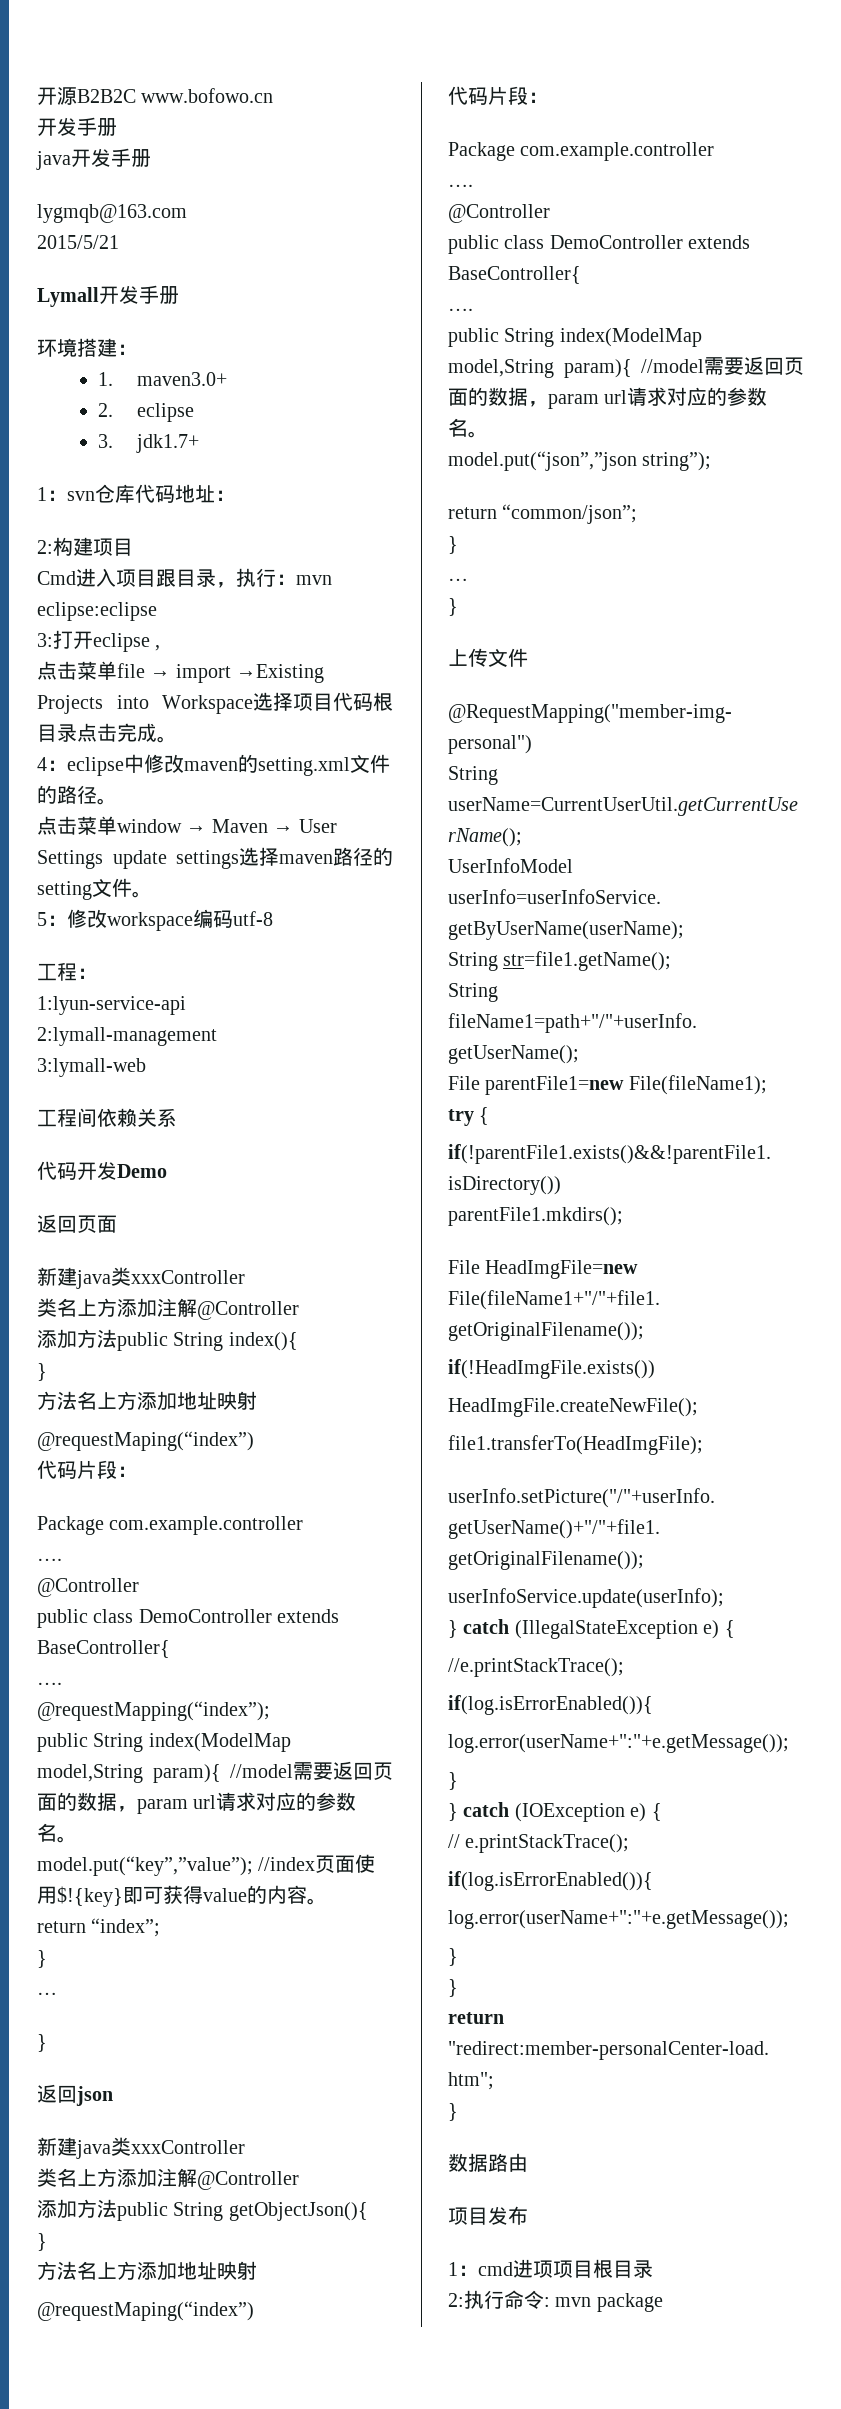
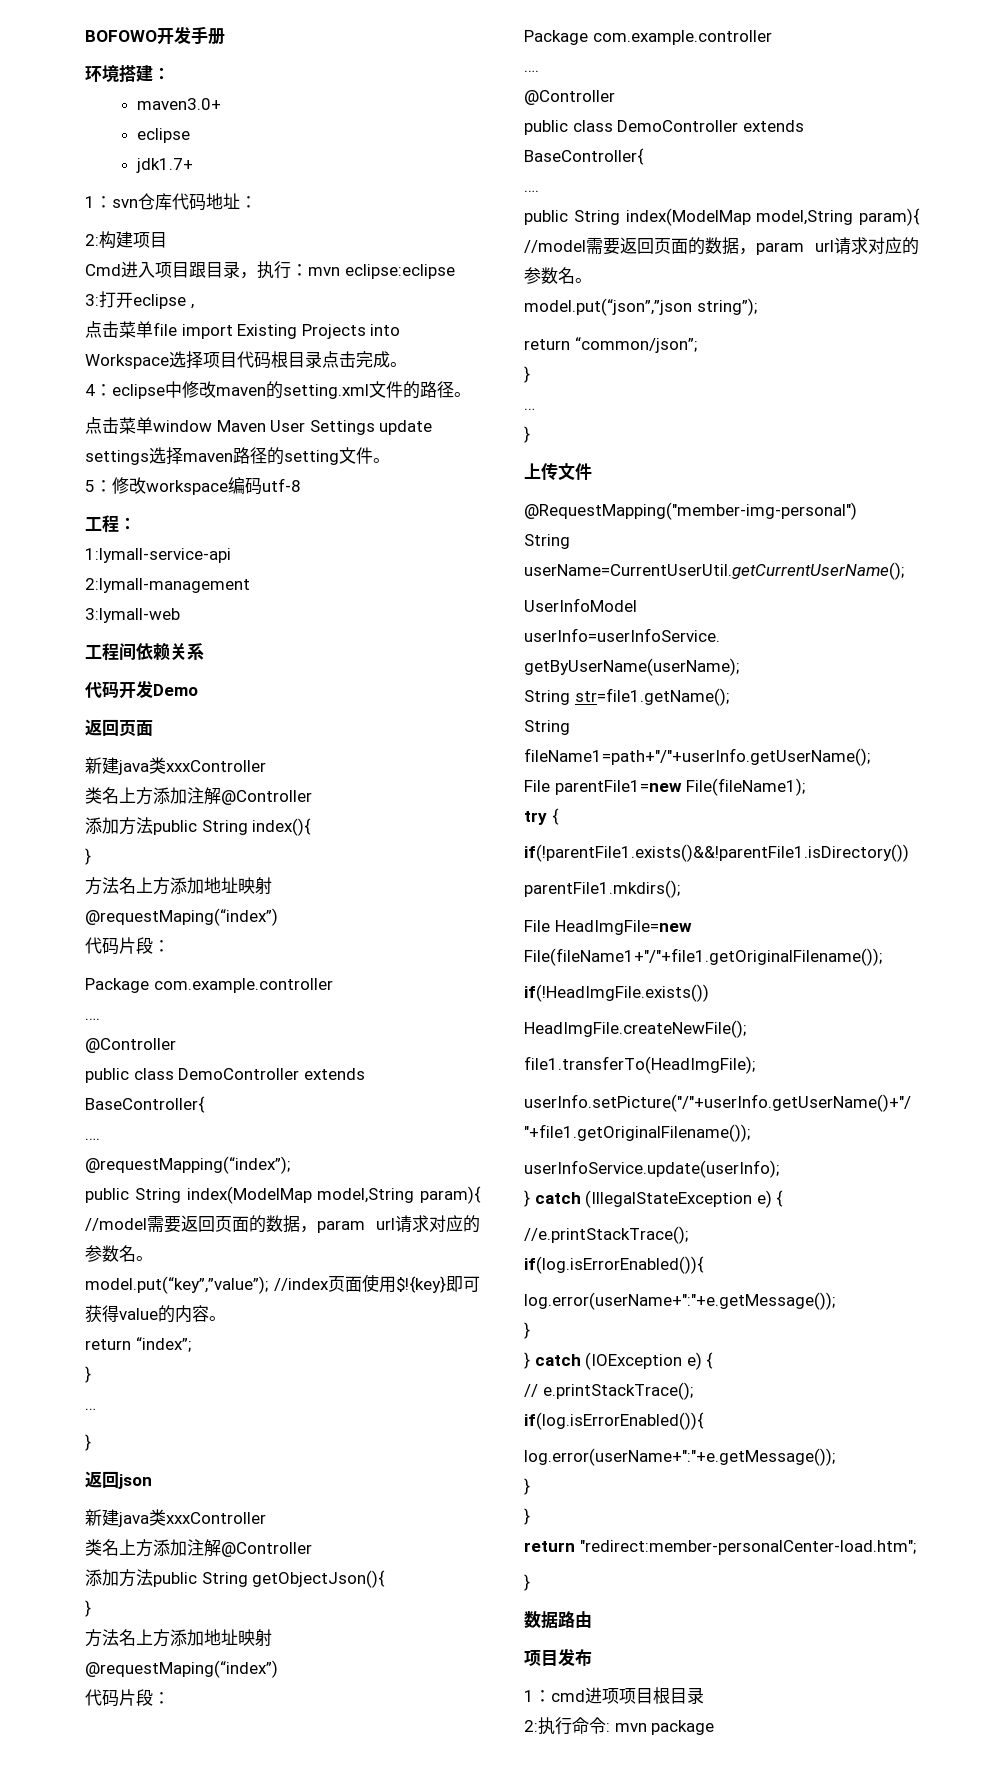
[37,87,274,105] [37,117,117,136] [36,148,151,170] [37,204,187,223] [37,235,119,249] [37,287,99,307] 开源B2B2C www.bofowo.cn // 开发手册 // java开发手册 // lygmqb@163.com // 2015/5/21 // Lymall -> [85,30,157,42] BOFOWO
[98,372,114,386] 1. -> (170, 73) none
[98,403,114,417] 2. -> (221, 104) none
[98,434,114,448] 3. -> (190, 135) none
[150,664,325,683] → import →Existing -> [181,324,298,339] import Existing
[186,819,294,833] → Maven → -> [216,420,266,432] Maven
[37,996,186,1015] 1:lyun-service-api -> [85,548,231,563] 1:lymall-service-api

